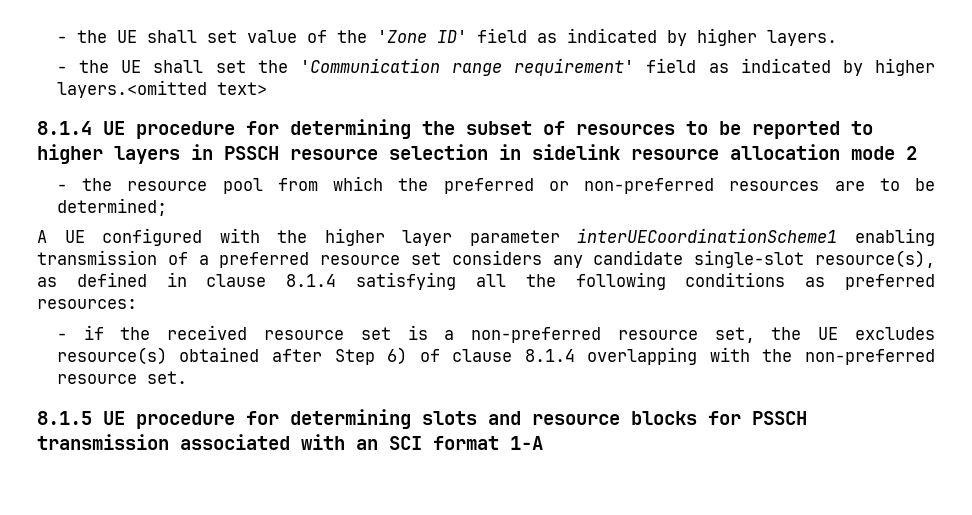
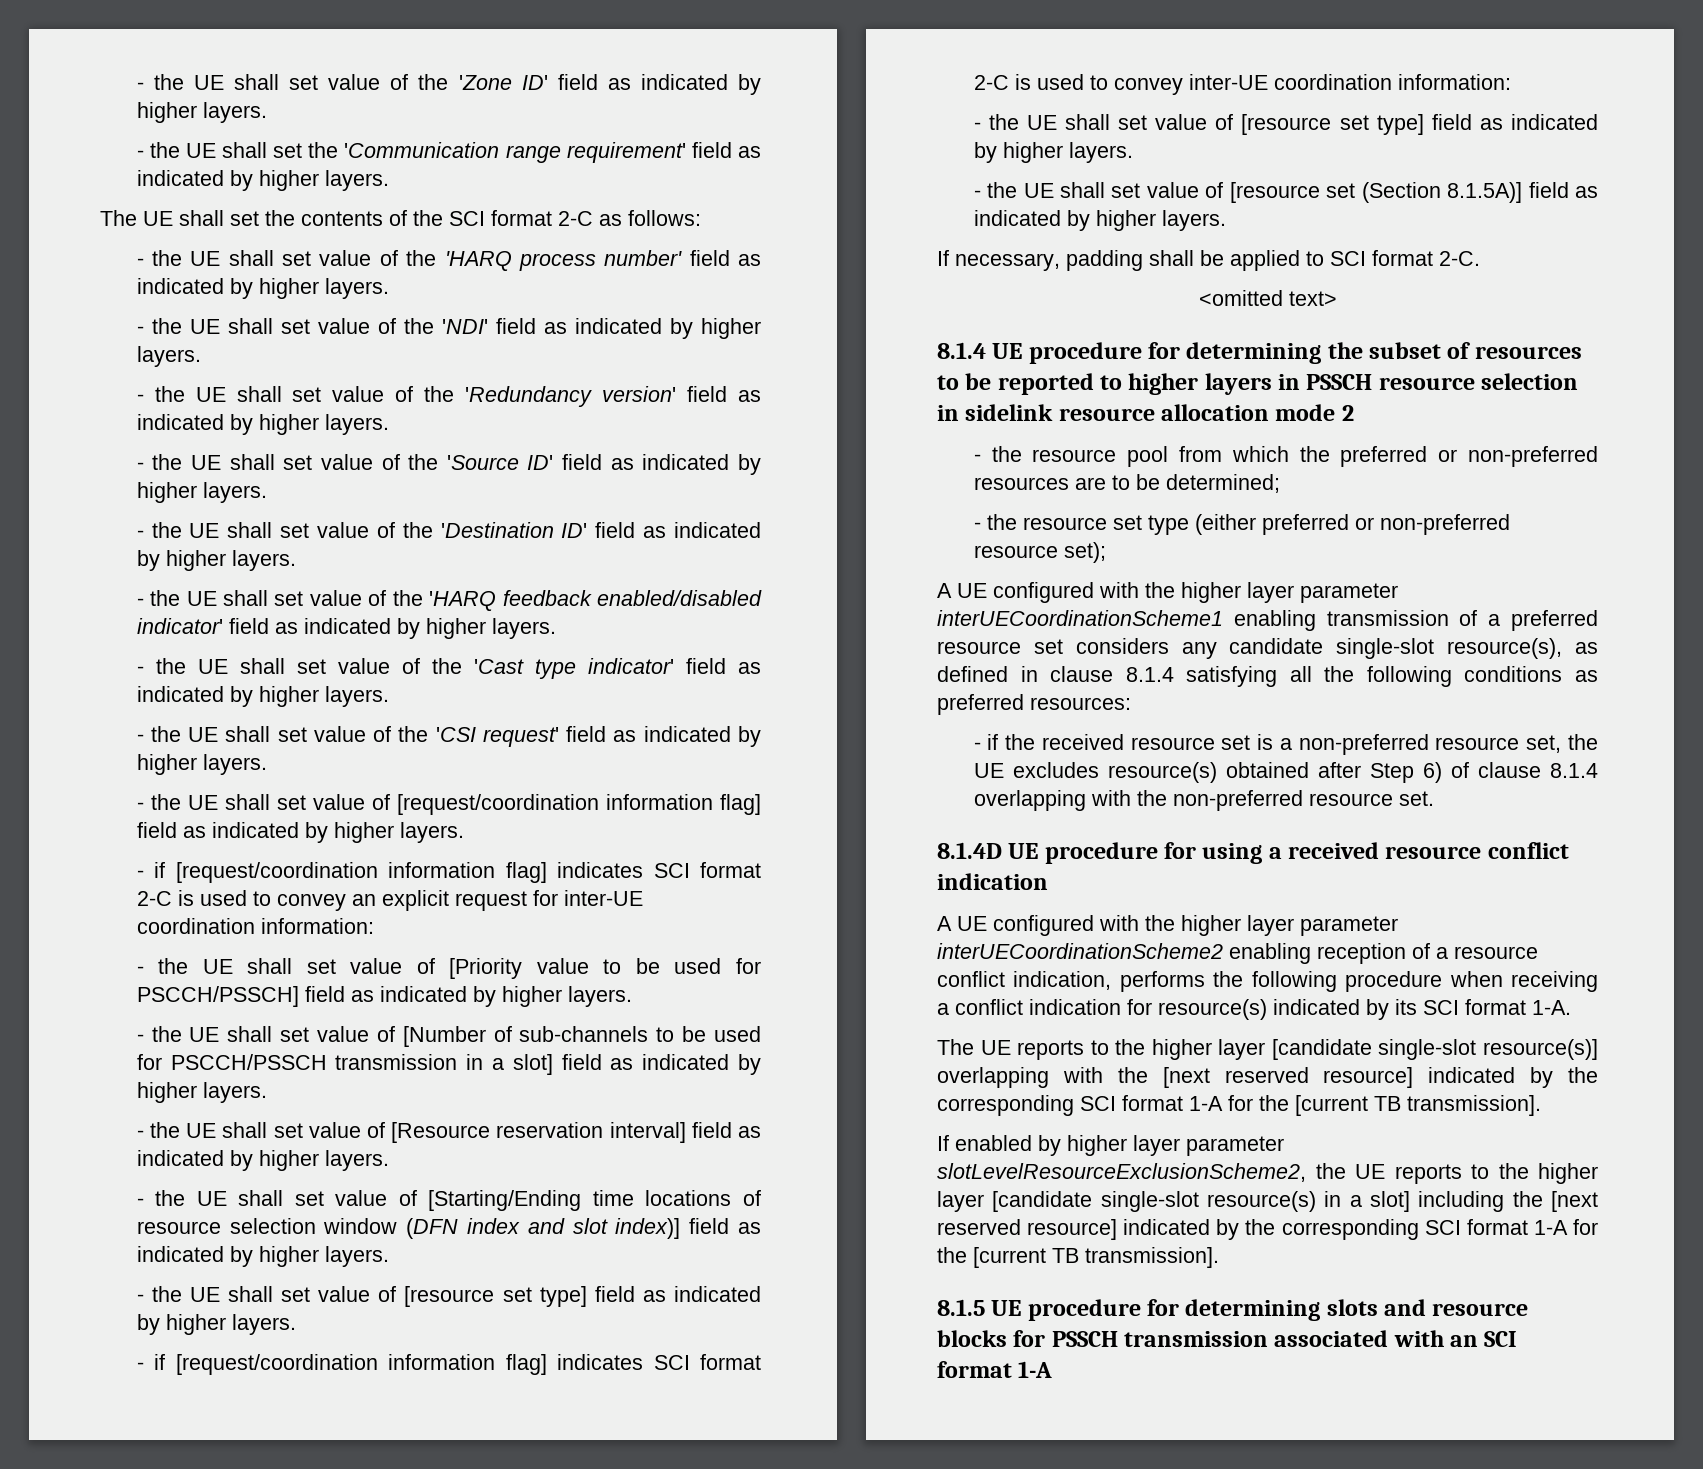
[56,80,207,98] layers.<omitted -> [324,170,389,191] [100,210,701,226] [136,250,761,271] [136,278,389,299] [136,318,761,339] [136,346,201,367] [136,386,761,407] [136,414,389,435] [136,454,761,475] [136,482,267,503] [136,522,761,538] [136,550,296,571] [136,590,762,611] [136,618,556,639] [136,658,761,679] [136,686,389,707] [136,726,761,747] [136,754,267,775] [136,794,761,815] [136,822,464,843] [136,862,761,883] [136,890,643,911] [136,918,374,934] [136,958,761,979] [136,986,632,1007] [136,1026,761,1047] [136,1054,761,1075] [136,1082,267,1103] [136,1122,761,1143] [136,1150,389,1171] [136,1190,761,1211] [136,1218,761,1239] [136,1246,389,1267] [136,1286,761,1307] [136,1314,296,1335] [136,1354,761,1375] [973,74,1511,95] [973,114,1598,135] [973,142,1133,163] [973,182,1598,203] [973,210,1226,231] [937,250,1480,271] [1198,290,1283,306] layers. // The UE shall set the contents of the SCI format 2-C as follows: // - the UE shall set value of the 'HARQ process number' field as indicated by higher layers. // - the UE shall set value of the 'NDI' field as indicated by higher layers. // - the UE shall set value of the 'Redundancy version' field as indicated by higher layers. // - the UE shall set value of the 'Source ID' field as indicated by higher layers. // - the UE shall set value of the 'Destination ID' field as indicated by higher layers. // - the UE shall set value of the 'HARQ feedback enabled/disabled indicator' field as indicated by higher layers. // - the UE shall set value of the 'Cast type indicator' field as indicated by higher layers. // - the UE shall set value of the 'CSI request' field as indicated by higher layers. // - the UE shall set value of [request/coordination information flag] field as indicated by higher layers. // - if [request/coordination information flag] indicates SCI format 2-C is used to convey an explicit request for inter-UE coordination information: // - the UE shall set value of [Priority value to be used for PSCCH/PSSCH] field as indicated by higher layers. // - the UE shall set value of [Number of sub-channels to be used for PSCCH/PSSCH transmission in a slot] field as indicated by higher layers. // - the UE shall set value of [Resource reservation interval] field as indicated by higher layers. // - the UE shall set value of [Starting/Ending time locations of resource selection window (DFN index and slot index)] field as indicated by higher layers. // - the UE shall set value of [resource set type] field as indicated by higher layers. // - if [request/coordination information flag] indicates SCI format 2-C is used to convey inter-UE coordination information: // - the UE shall set value of [resource set type] field as indicated by higher layers. // - the UE shall set value of [resource set (Section 8.1.5A)] field as indicated by higher layers. // If necessary, padding shall be applied to SCI format 2-C. // <omitted
(167, 207) none -> [973,514,1510,535] [973,542,1106,563] // - the resource set type (either preferred or non-preferred resource set);
(187, 377) none -> [937,842,1569,864] [937,873,1048,890] [937,915,1398,936] [937,943,1538,964] [937,971,1598,992] [937,999,1571,1020] [937,1039,1598,1060] [937,1067,1598,1088] [937,1095,1541,1116] [937,1135,1284,1156] [937,1163,1598,1184] [937,1191,1598,1212] [937,1219,1598,1240] [937,1247,1219,1268] // 8.1.4D UE procedure for using a received resource conflict indication // A UE configured with the higher layer parameter interUECoordinationScheme2 enabling reception of a resource conflict indication, performs the following procedure when receiving a conflict indication for resource(s) indicated by its SCI format 1-A. // The UE reports to the higher layer [candidate single-slot resource(s)] overlapping with the [next reserved resource] indicated by the corresponding SCI format 1-A for the [current TB transmission]. // If enabled by higher layer parameter slotLevelResourceExclusionScheme2, the UE reports to the higher layer [candidate single-slot resource(s) in a slot] including the [next reserved resource] indicated by the corresponding SCI format 1-A for the [current TB transmission].

